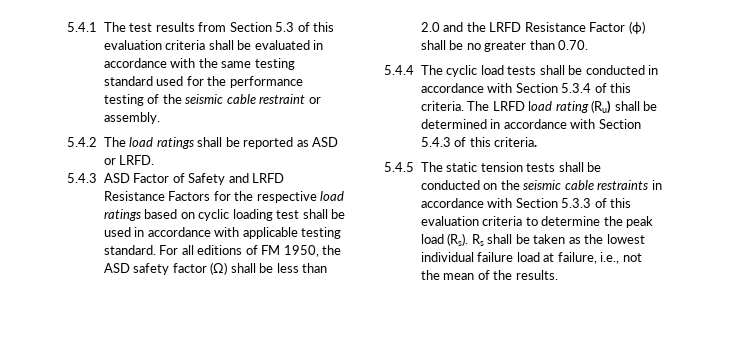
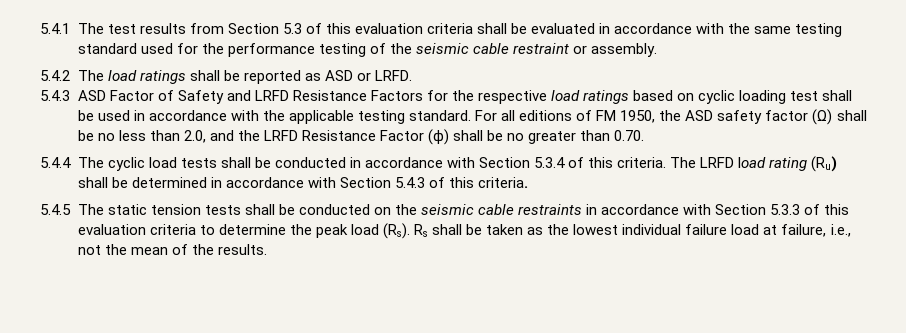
(240, 232) none -> [262,110,285,121] the
(274, 268) none -> [97,133,115,141] no
[420,22,440,32] 2.0 -> [183,130,206,143] 2.0,

